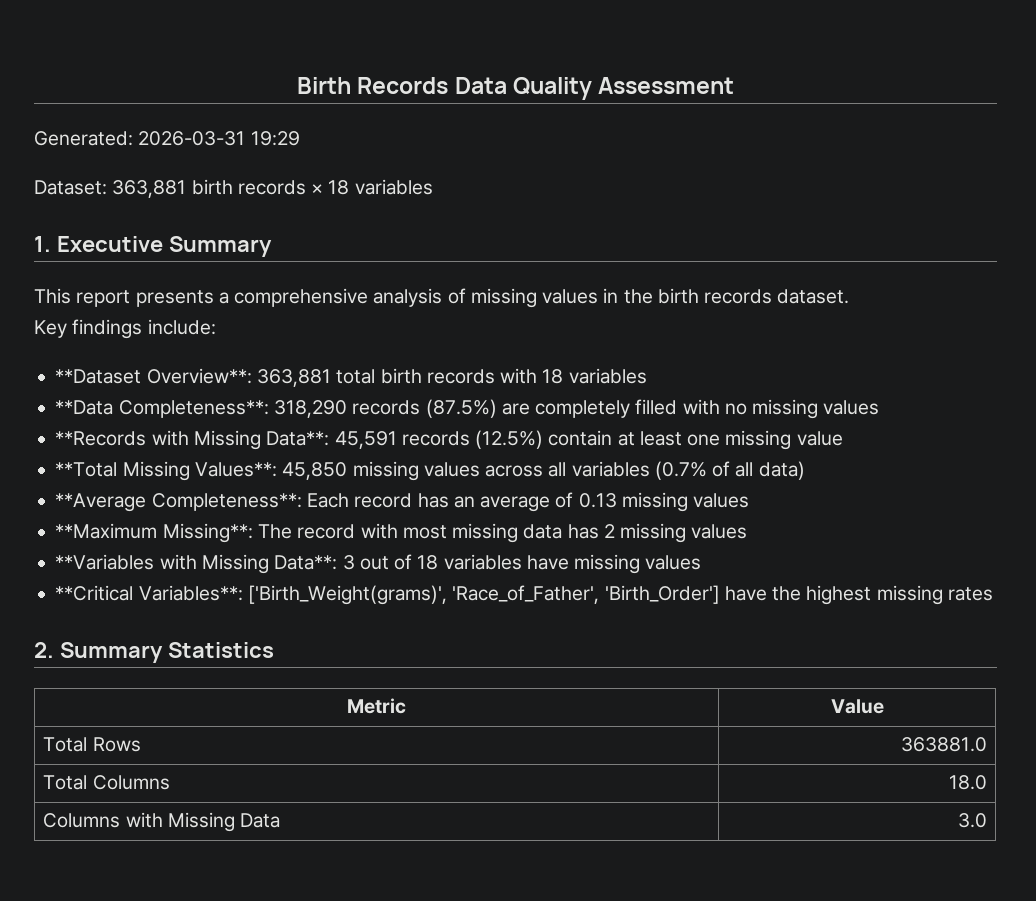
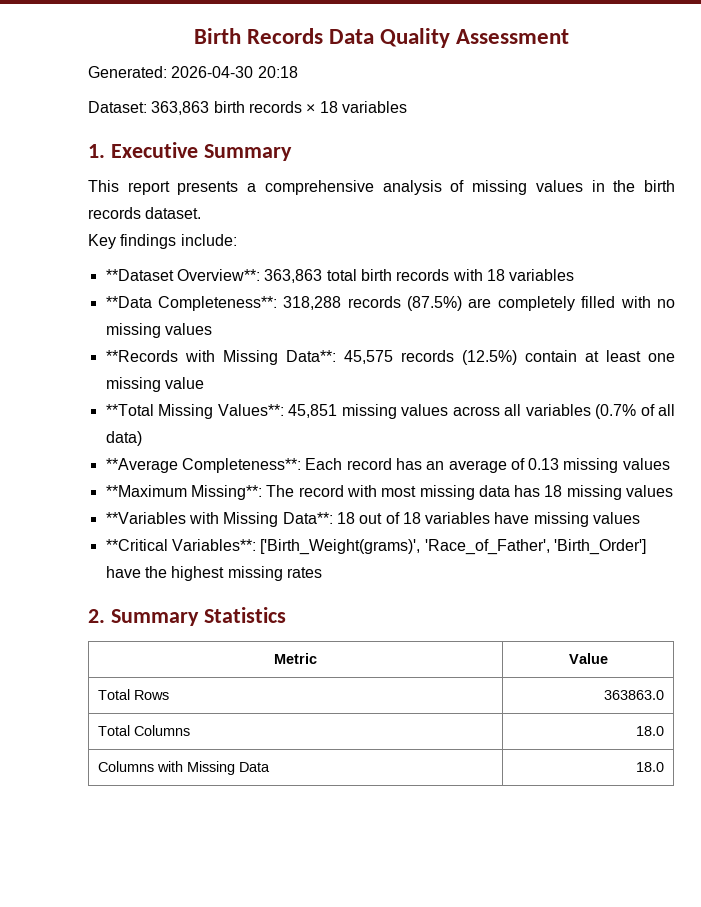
[138,131,300,146] 2026-03-31 19:29 -> [171,66,298,78] 2026-04-30 20:18
[112,180,187,198] 363,881 -> [151,101,210,115] 363,863
[256,369,331,387] 363,881 -> [264,269,323,283] 363,863
[273,400,347,418] 318,290 -> [283,296,342,310] 318,288
[334,431,397,449] 45,591 -> [343,350,393,364] 45,575
[282,462,348,480] 45,850 -> [288,404,338,418] 45,851
[603,524,615,538] 2 -> [544,485,563,497] 18
[342,555,355,570] 3 -> [336,512,355,524] 18
[900,737,987,752] 363881.0 -> [604,690,665,700] 363863.0
[957,813,987,828] 3.0 -> [636,762,665,772] 18.0

